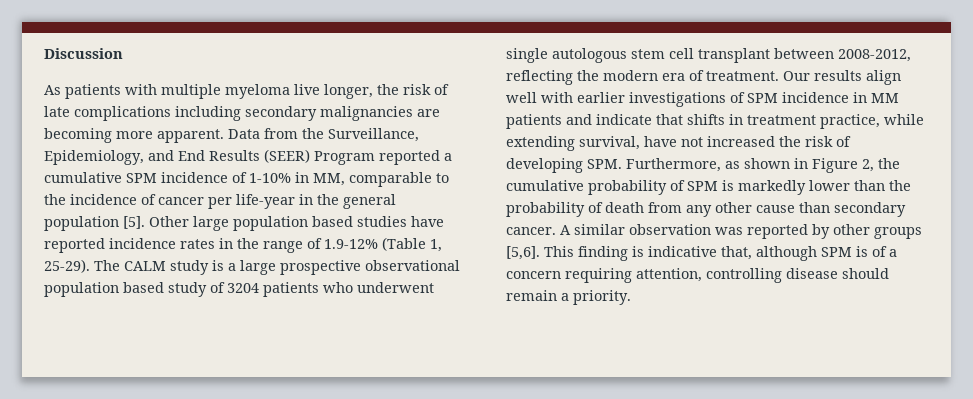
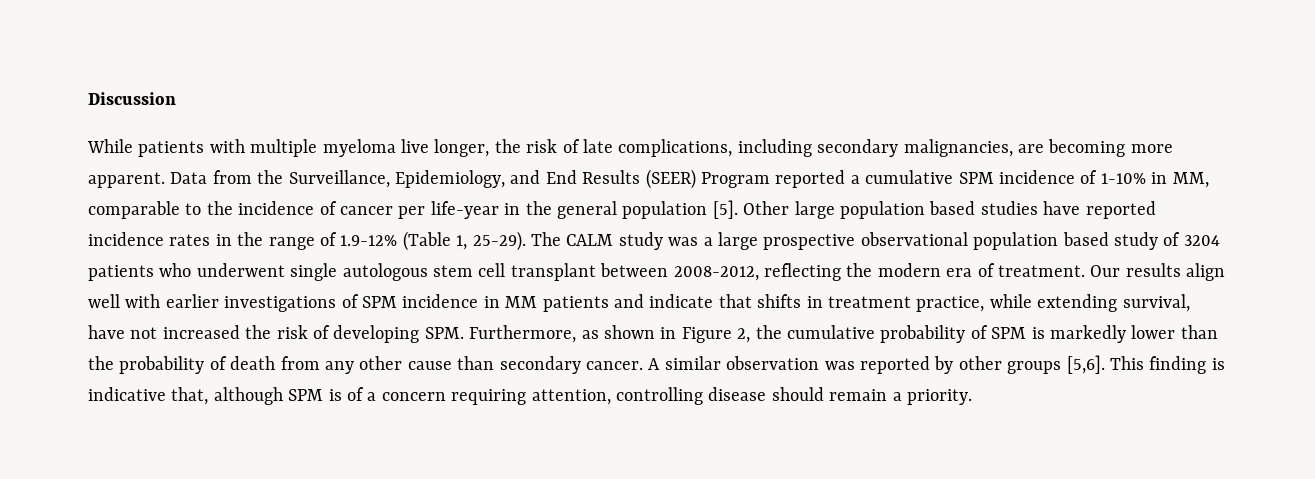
[44,85,61,95] As -> [87,139,133,153] While
[74,106,171,121] complications -> [618,139,733,157] complications,
[320,106,413,121] malignancies -> [903,139,1013,157] malignancies,
[212,260,224,271] is -> [668,237,699,246] was

